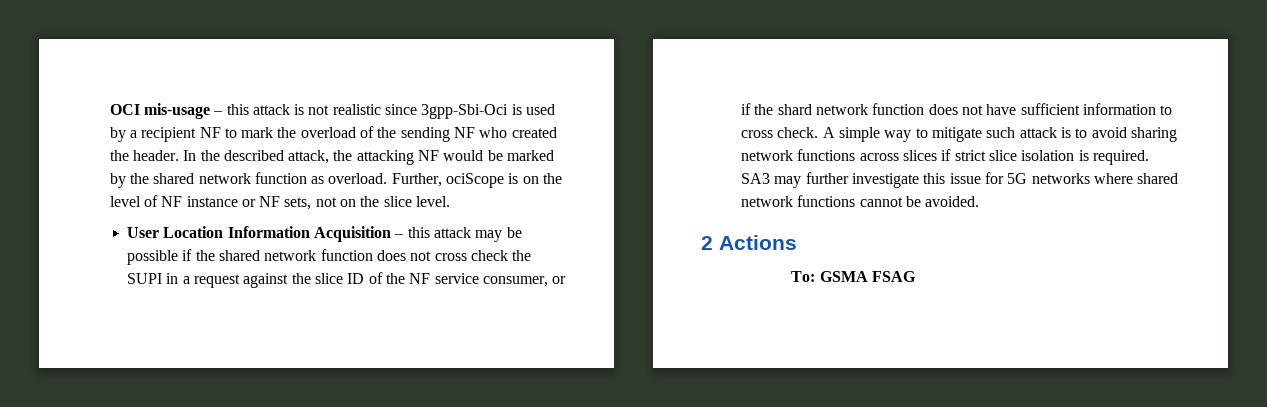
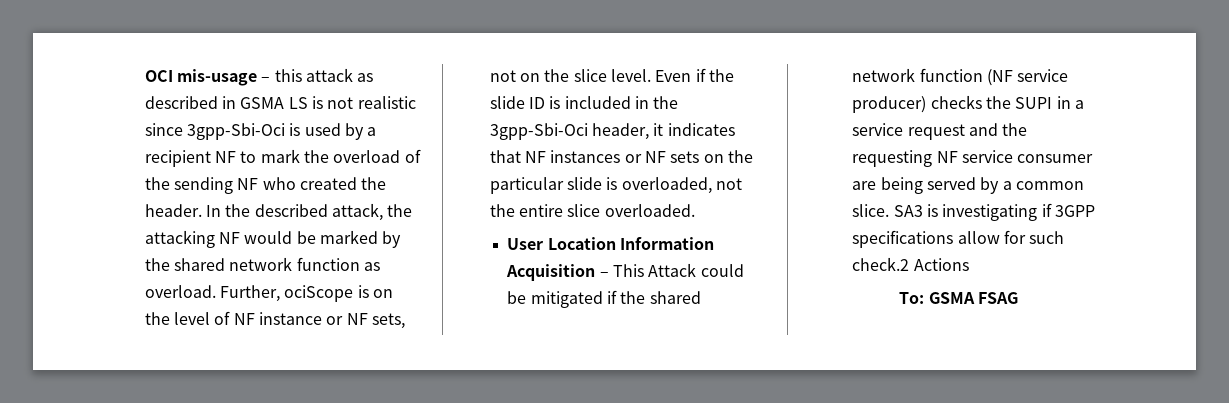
(290, 109) none -> [357,73,374,82] [144,96,308,109] as described in GSMA LS
(451, 201) none -> [655,68,735,82] [489,96,679,109] [489,123,735,140] [489,150,754,163] [489,177,743,194] [489,204,695,217] Even if the slide ID is included in the 3gpp-Sbi-Oci header, it indicates that NF instances or NF sets on the particular slide is overloaded, not the entire slice overloaded.
[407,227,522,242] [127,250,179,265] this attack may be possible -> [613,263,744,277] [507,291,603,308] This Attack could be mitigated
[377,250,532,261] [127,272,567,288] [741,103,1173,115] [741,127,1178,142] [741,149,1150,165] [741,172,1179,188] [741,195,980,207] [701,236,713,250] does not cross check the SUPI in a request against the slice ID of the NF service consumer, or if the shard network function does not have sufficient information to cross check. A simple way to mitigate such attack is to avoid sharing network functions across slices if strict slice isolation is required. SA3 may further investigate this issue for 5G networks where shared network functions cannot be avoided. // 2 -> [987,69,1069,86] [852,95,1084,113] [852,123,1028,140] [852,150,1094,167] [852,177,1084,194] [852,203,1095,221] [852,230,1065,248] [852,257,910,271] (NF service producer) checks the SUPI in a service request and the requesting NF service consumer are being served by a common slice. SA3 is investigating if 3GPP specifications allow for such check.2

